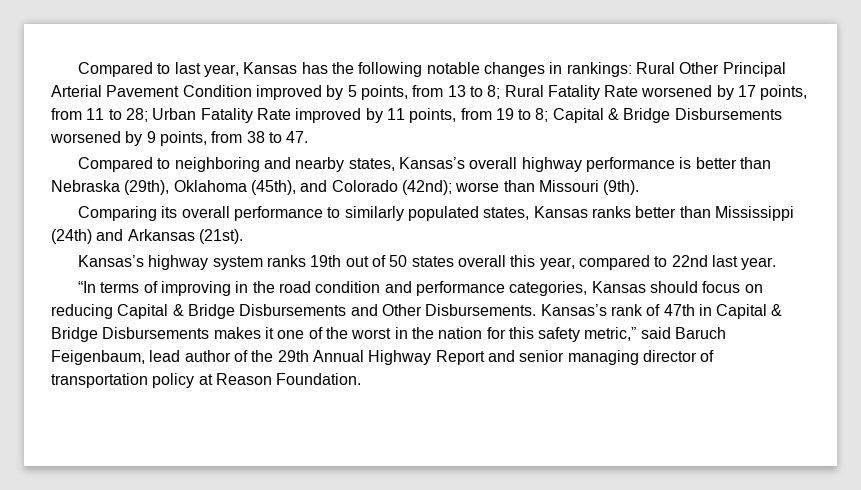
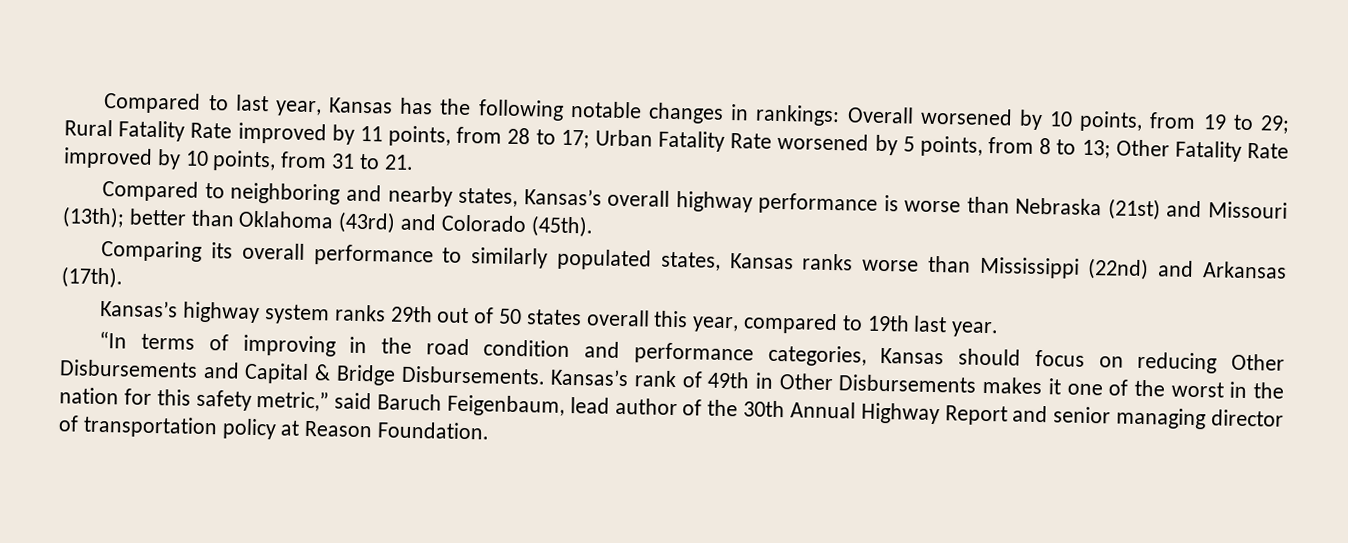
[635,62,786,77] [51,85,808,100] [51,108,197,122] Rural Other Principal Arterial Pavement Condition improved by 5 points, from 13 to 8; Rural Fatality Rate worsened by 17 points, from 11 to 28; Urban -> [846,106,1290,134] [64,119,113,137] Overall worsened by 10 points, from 19 to 29; Rural
[495,108,782,123] [50,131,309,146] 19 to 8; Capital & Bridge Disbursements worsened by 9 points, from 38 to 47. -> [507,127,1289,162] [63,147,414,172] 28 to 17; Urban Fatality Rate worsened by 5 points, from 8 to 13; Other Fatality Rate improved by 10 points, from 31 to 21.
[695,157,771,169] [51,180,640,195] better than Nebraska (29th), Oklahoma (45th), and Colorado (42nd); worse than Missouri (9th). -> [904,196,1288,221] [62,206,594,238] worse than Nebraska (21st) and Missouri (13th); better than Oklahoma (43rd) and Colorado (45th).
[635,206,677,218] better -> [862,259,920,272] worse
[51,229,92,244] (24th) -> [1087,257,1150,281] (22nd)
[198,229,243,244] (21st). -> [61,266,123,289] (17th).
[310,255,342,267] 19th -> [389,305,433,323] 29th
[671,255,708,267] 22nd -> [866,314,910,332] 19th
[117,304,783,319] [51,327,98,342] Capital & Bridge Disbursements and Other Disbursements. Kansas’s rank of 47th in Capital & Bridge -> [1230,353,1285,371] [59,359,834,391] Other Disbursements and Capital & Bridge Disbursements. Kansas’s rank of 49th in Other
[277,350,309,362] 29th -> [743,400,786,418] 30th

